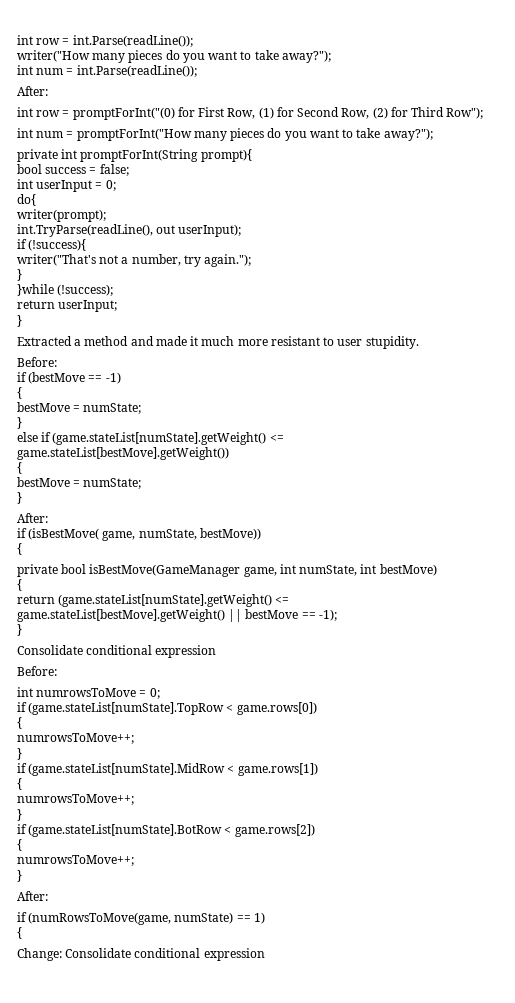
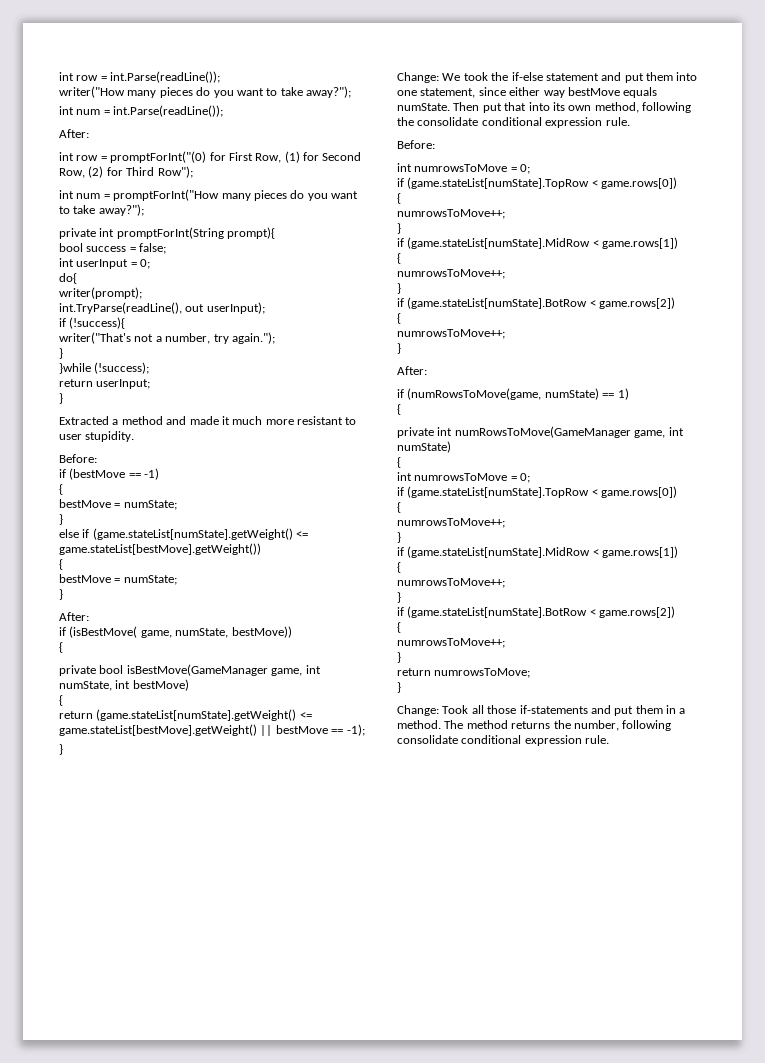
[17,645,217,658] Consolidate conditional expression -> [397,72,698,83] [397,87,658,98] [397,102,691,113] [397,117,630,128] Change: We took the if-else statement and put them into one statement, since either way bestMove equals numState. Then put that into its own method, following the consolidate conditional expression rule.
[17,948,265,961] Change: Consolidate conditional expression -> [397,426,684,438] [397,441,451,453] [397,457,401,468] [397,472,531,483] [397,486,678,498] [397,502,401,513] [397,518,505,528] [397,532,401,543] [397,546,679,558] [397,562,401,573] [397,578,505,588] [397,592,401,603] [397,606,676,618] [397,622,401,633] [397,638,505,648] [397,652,401,663] [397,668,531,678] [397,682,401,693] [397,705,686,716] [397,720,672,731] [397,735,610,746] private int numRowsToMove(GameManager game, int numState) // { // int numrowsToMove = 0; // if (game.stateList[numState].TopRow < game.rows[0]) // { // numrowsToMove++; // } // if (game.stateList[numState].MidRow < game.rows[1]) // { // numrowsToMove++; // } // if (game.stateList[numState].BotRow < game.rows[2]) // { // numrowsToMove++; // } // return numrowsToMove; // } // Change: Took all those if-statements and put them in a method. The method returns the number, following consolidate conditional expression rule.

